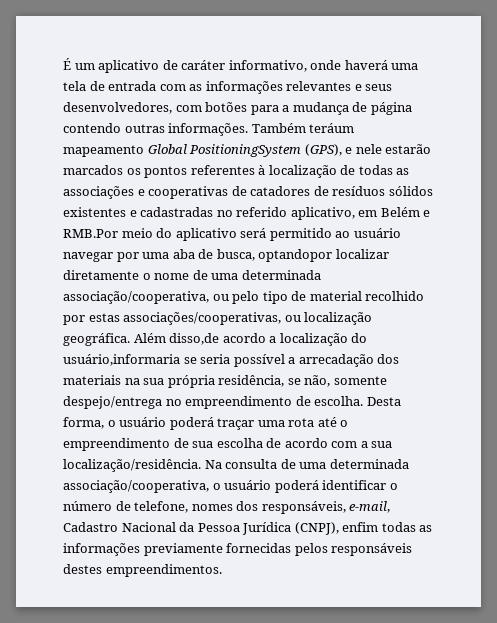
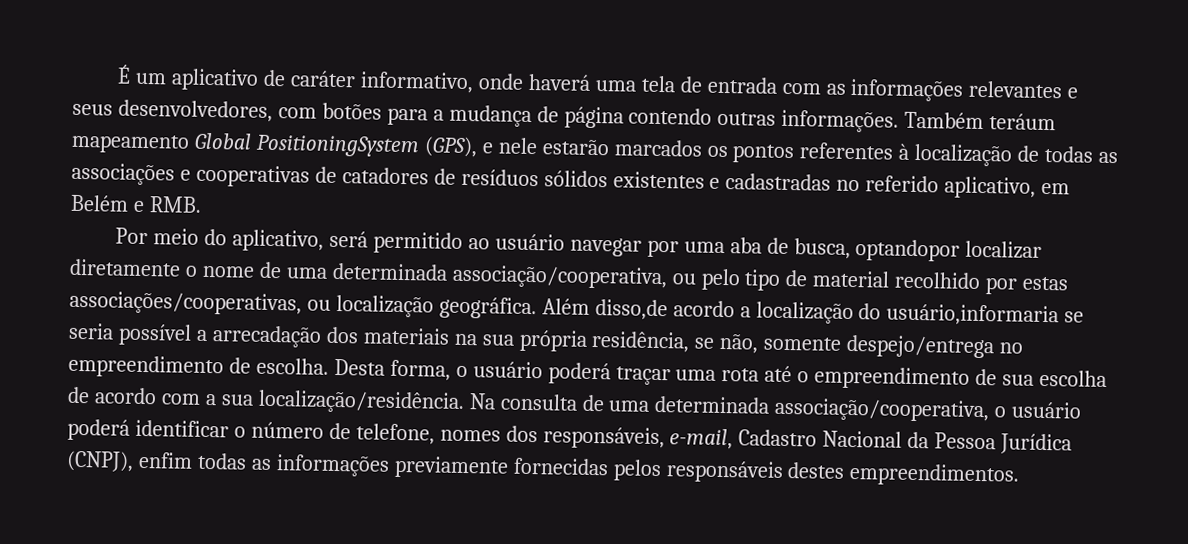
[63,229,118,238] RMB.Por -> [148,196,202,213] [115,227,149,245] RMB. // Por
[175,228,237,241] aplicativo -> [232,229,325,252] aplicativo,

